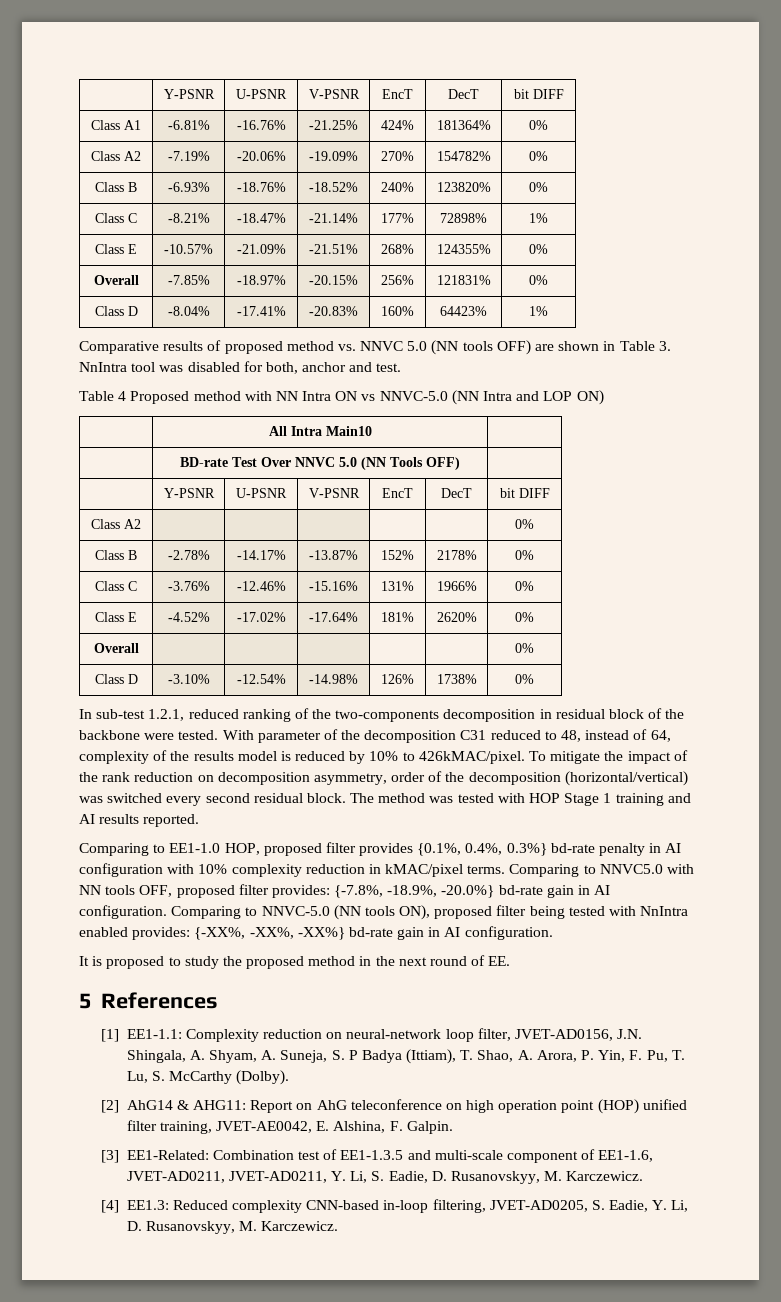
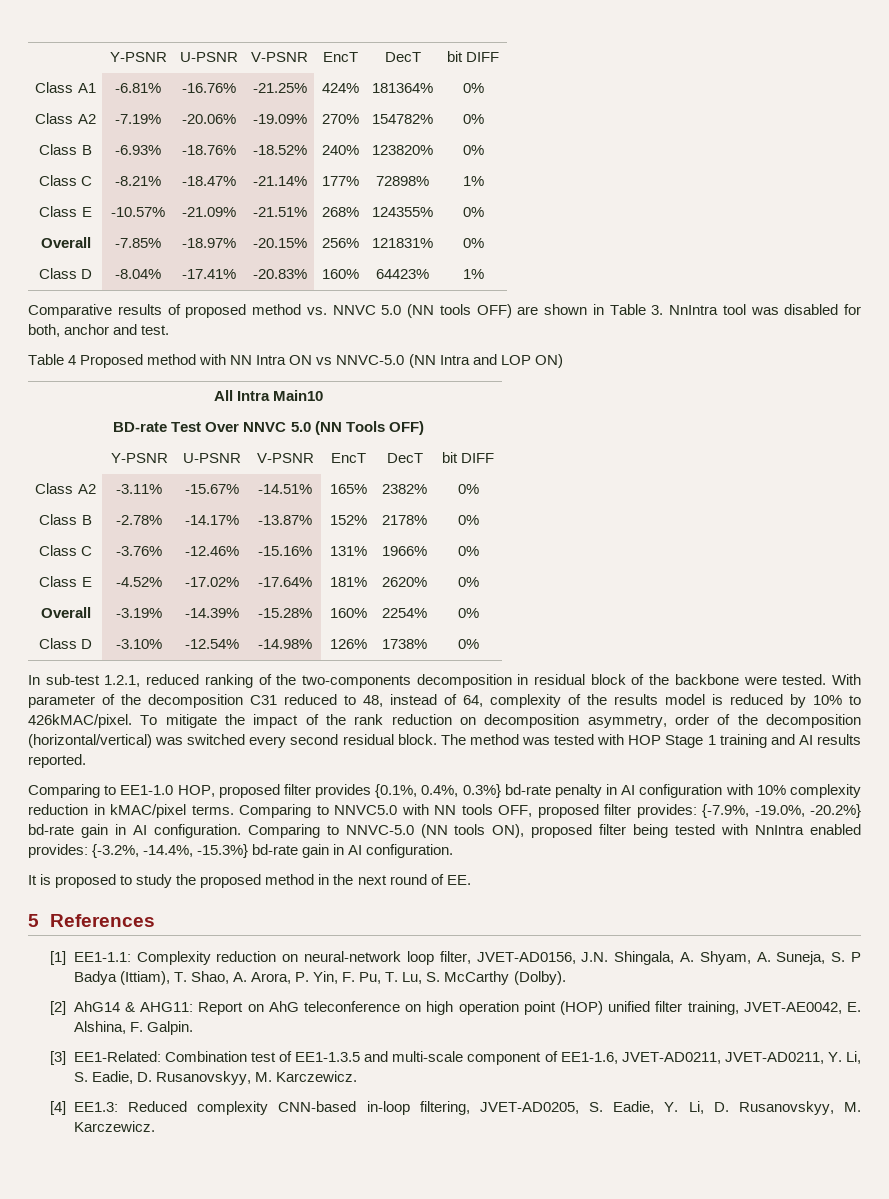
(141, 524) | | | | -> [116,484,162,494] [185,484,239,494] [258,484,312,494] [329,484,367,494] [382,484,427,494] -3.11% | -15.67% | -14.51% | 165% | 2382%
(139, 648) | | | | -> [116,608,162,618] [185,608,239,618] [258,608,312,618] [329,608,367,618] [382,608,427,618] -3.19% | -14.39% | -15.28% | 160% | 2254%
[334,885,495,898] {-7.8%, -18.9%, -20.0%} -> [702,804,861,818] {-7.9%, -19.0%, -20.2%}
[194,927,345,940] {-XX%, -XX%, -XX%} -> [92,844,249,858] {-3.2%, -14.4%, -15.3%}

